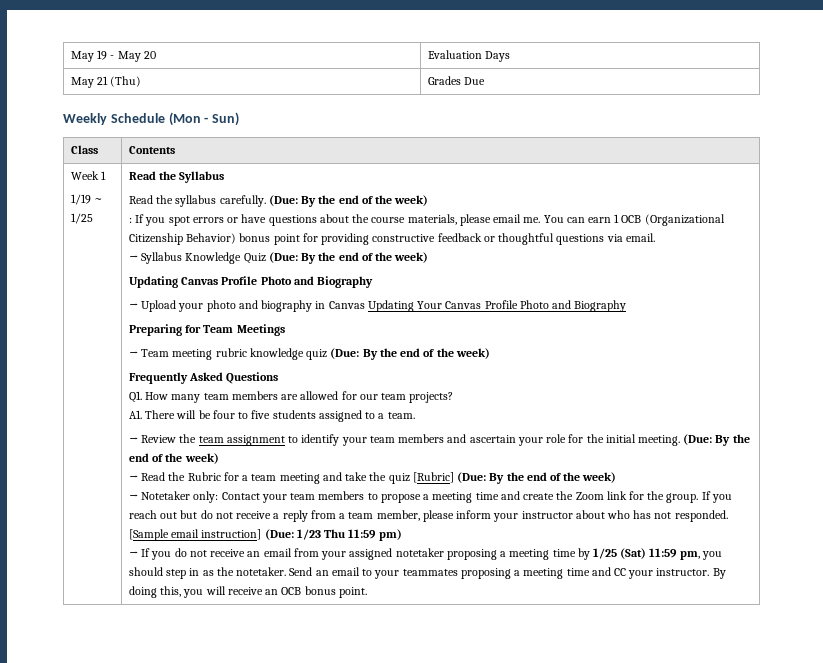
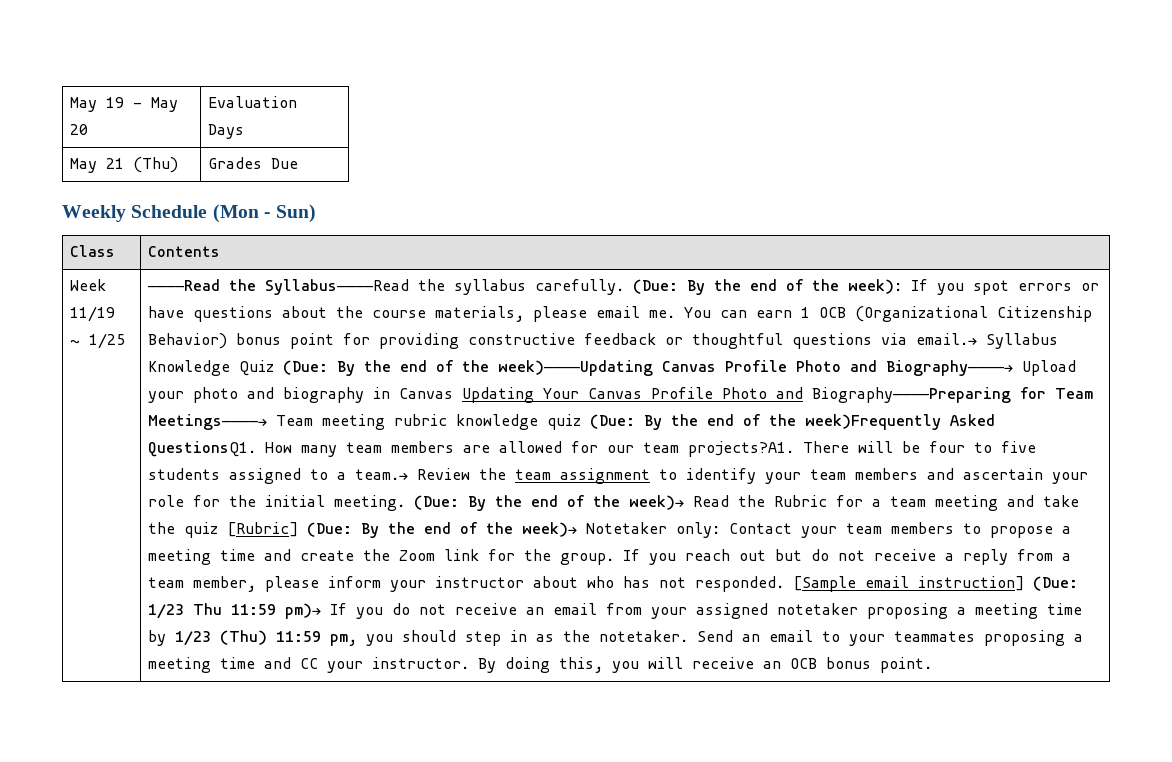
[101,171,107,180] [70,194,91,205] 1 // 1/19 -> [70,306,116,322] 11/19
[128,171,225,183] [128,195,153,204] Read the Syllabus // Read -> [148,279,410,295] ————Read the Syllabus————Read
[394,195,429,206] [128,217,132,223] week) // : -> [848,279,903,294] week):
[625,233,655,242] [128,255,138,261] email. // → -> [916,333,978,345] email.→
[394,252,429,263] [128,276,374,288] [128,303,138,309] week) // Updating Canvas Profile Photo and Biography // → -> [498,360,1014,376] week)————Updating Canvas Profile Photo and Biography————→
[574,300,627,312] [128,324,285,336] [128,351,138,357] Biography // Preparing for Team Meetings // → -> [812,387,1094,403] [148,414,268,430] Biography————Preparing for Team Meetings————→
[455,348,490,359] [128,372,279,384] [128,391,142,403] week) // Frequently Asked Questions // Q1. -> [805,414,996,430] [148,441,257,457] week)Frequently Asked QuestionsQ1.
[409,392,454,403] [128,410,142,419] projects? // A1. -> [688,441,795,457] projects?A1.
[387,412,415,419] [128,437,138,443] team. // → -> [355,469,409,480] team.→
[184,453,219,464] [128,475,138,481] week) // → -> [629,495,685,510] week)→
[582,472,617,483] [128,494,138,500] week) // → -> [522,522,578,537] week)→
[378,529,402,541] [128,551,138,557] pm) // → -> [285,603,322,619] pm)→
[592,548,647,559] 1/25 (Sat) -> [175,630,268,646] 1/23 (Thu)

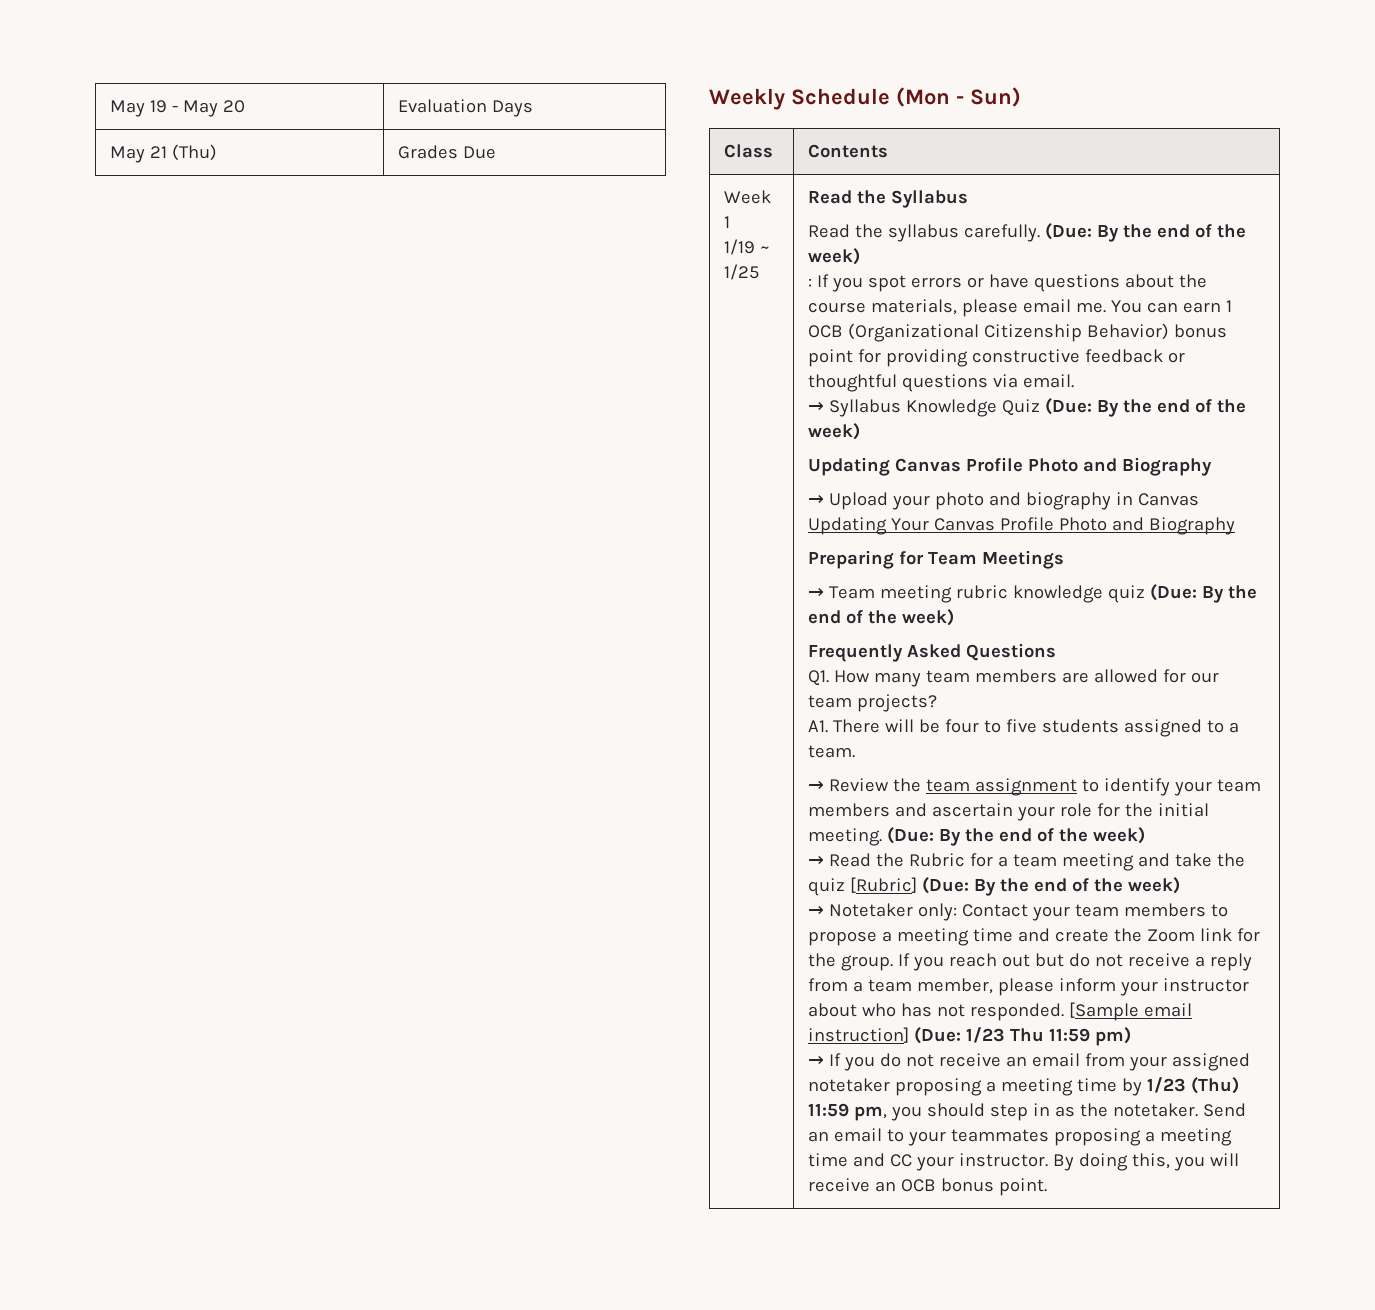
[70,306,116,322] 11/19 -> [724,216,731,228] [724,239,756,255] 1 // 1/19
[148,279,410,295] ————Read the Syllabus————Read -> [808,190,969,208] [808,224,851,238] Read the Syllabus // Read
[848,279,903,294] week): -> [808,248,861,265] [808,278,813,287] week) // :
[916,333,978,345] email.→ -> [1023,374,1075,388] [808,402,825,412] email. // →
[498,360,1014,376] week)————Updating Canvas Profile Photo and Biography————→ -> [808,423,861,440] [808,457,1213,476] [808,495,825,505] week) // Updating Canvas Profile Photo and Biography // →
[812,387,1094,403] [148,414,268,430] Biography————Preparing for Team Meetings————→ -> [1149,517,1236,535] [808,550,1065,569] [808,588,825,598] Biography // Preparing for Team Meetings // →
[805,414,996,430] [148,441,257,457] week)Frequently Asked QuestionsQ1. -> [902,609,955,626] [808,643,1057,662] [808,670,830,686] week) // Frequently Asked Questions // Q1.
[688,441,795,457] projects?A1. -> [857,694,938,712] [808,720,829,733] projects? // A1.
[355,469,409,480] team.→ -> [808,745,856,758] [808,781,825,791] team. // →
[629,495,685,510] week)→ -> [1093,827,1146,844] [808,856,825,866] week) // →
[522,522,578,537] week)→ -> [1128,877,1181,894] [808,906,825,916] week) // →
[285,603,322,619] pm)→ -> [1095,1027,1132,1046] [808,1056,825,1066] pm) // →

